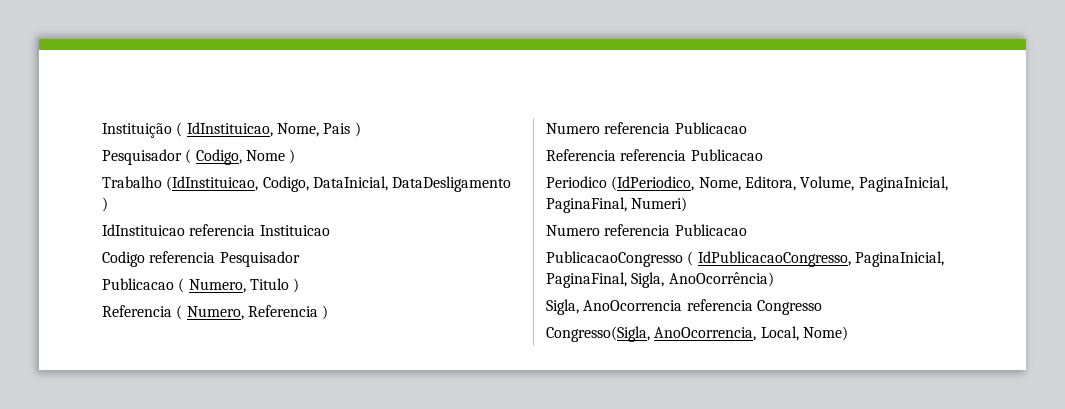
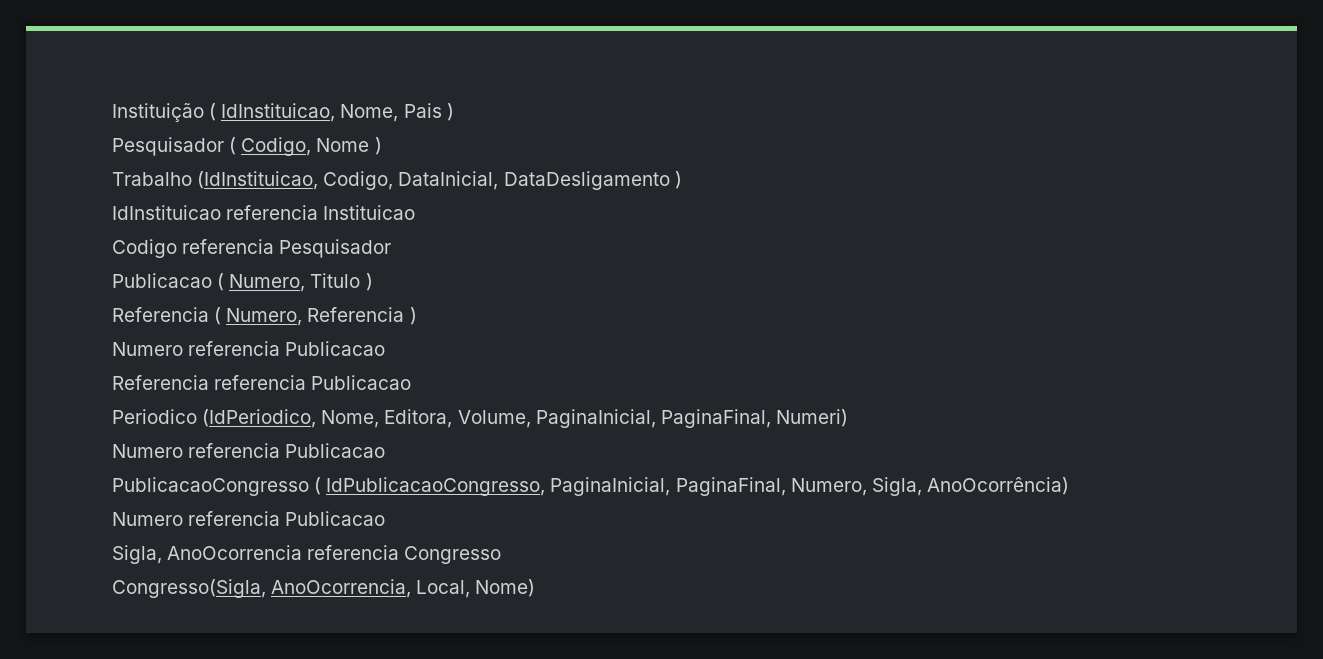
(627, 280) none -> [790,478,867,496] Numero,
(774, 279) none -> [112,511,386,526] // Numero referencia Publicacao

